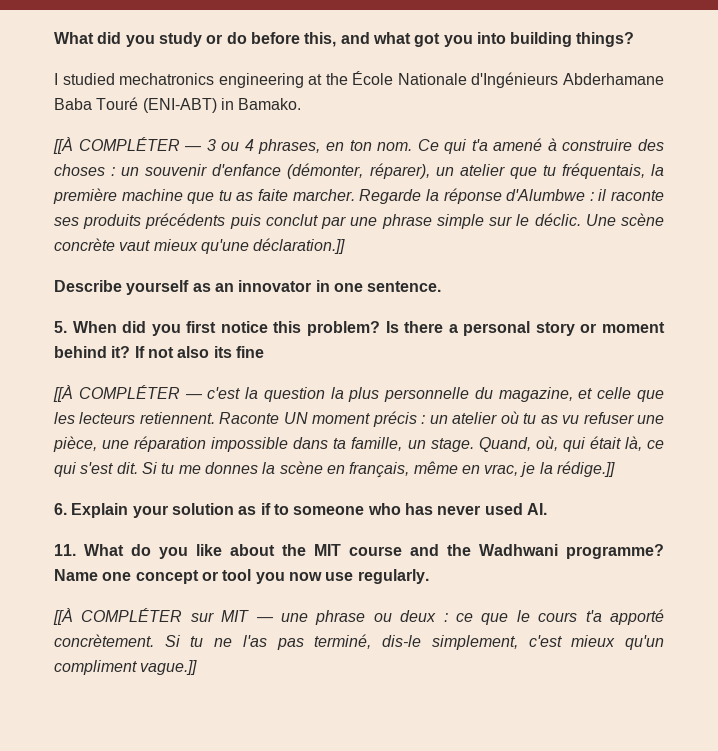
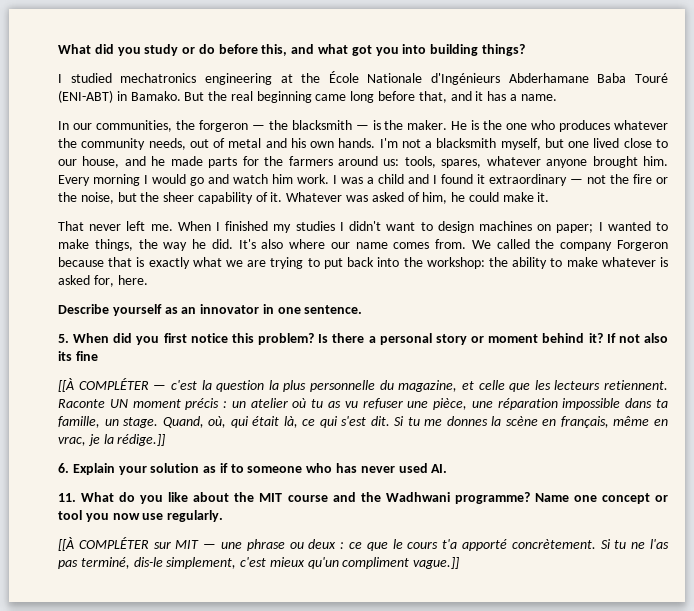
[53,137,664,154] [54,163,664,179] [53,188,665,204] [54,213,664,229] [54,238,346,254] // [[À COMPLÉTER — 3 ou 4 phrases, en ton nom. Ce qui t'a amené à construire des choses : un souvenir d'enfance (démonter, réparer), un atelier que tu fréquentais, la première machine que tu as faite marcher. Regarde la réponse d'Alumbwe : il raconte ses produits précédents puis conclut par une phrase simple sur le déclic. Une scène concrète vaut mieux qu'une déclaration.]] -> [184,91,557,103] [58,120,669,132] [58,138,668,150] [58,156,668,168] [58,174,668,186] [58,192,550,204] [58,221,669,233] [58,239,668,251] [58,257,669,269] [58,275,148,287] But the real beginning came long before that, and it has a name. // In our communities, the forgeron — the blacksmith — is the maker. He is the one who produces whatever the community needs, out of metal and his own hands. I'm not a blacksmith myself, but one lived close to our house, and he made parts for the farmers around us: tools, spares, whatever anyone brought him. Every morning I would go and watch him work. I was a child and I found it extraordinary — not the fire or the noise, but the sheer capability of it. Whatever was asked of him, he could make it. // That never left me. When I finished my studies I didn't want to design machines on paper; I wanted to make things, the way he did. It's also where our name comes from. We called the company Forgeron because that is exactly what we are trying to put back into the workshop: the ability to make whatever is asked for, here.

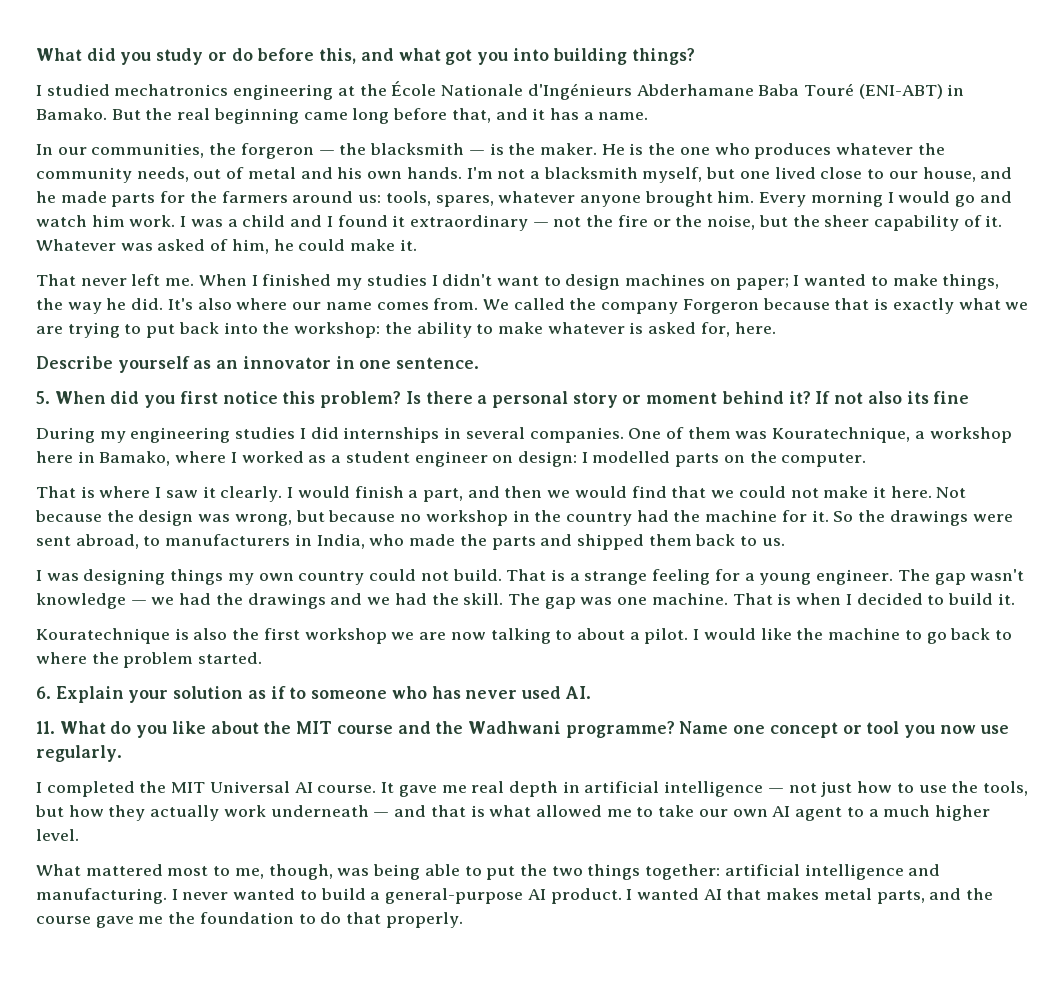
[58,378,668,392] [58,398,668,410] [58,416,668,428] [58,434,166,446] [[À COMPLÉTER — c'est la question la plus personnelle du magazine, et celle que les lecteurs retiennent. Raconte UN moment précis : un atelier où tu as vu refuser une pièce, une réparation impossible dans ta famille, un stage. Quand, où, qui était là, ce qui s'est dit. Si tu me donnes la scène en français, même en vrac, je la rédige.]] -> [36,427,1012,443] [36,451,867,467] [36,486,967,502] [35,510,1013,526] [36,534,785,550] [36,569,1025,585] [36,593,1015,609] [36,628,1012,644] [36,652,263,668] During my engineering studies I did internships in several companies. One of them was Kouratechnique, a workshop here in Bamako, where I worked as a student engineer on design: I modelled parts on the computer. // That is where I saw it clearly. I would finish a part, and then we would find that we could not make it here. Not because the design was wrong, but because no workshop in the country had the machine for it. So the drawings were sent abroad, to manufacturers in India, who made the parts and shipped them back to us. // I was designing things my own country could not build. That is a strange feeling for a young engineer. The gap wasn't knowledge — we had the drawings and we had the skill. The gap was one machine. That is when I decided to build it. // Kouratechnique is also the first workshop we are now talking to about a pilot. I would like the machine to go back to where the problem started.
[58,537,669,551] [58,557,460,569] [[À COMPLÉTER sur MIT — une phrase ou deux : ce que le cours t'a apporté concrètement. Si tu ne l'as pas terminé, dis-le simplement, c'est mieux qu'un compliment vague.]] -> [36,781,1028,797] [35,805,990,821] [36,829,79,841] [36,864,941,880] [36,888,994,904] [36,912,463,928] I completed the MIT Universal AI course. It gave me real depth in artificial intelligence — not just how to use the tools, but how they actually work underneath — and that is what allowed me to take our own AI agent to a much higher level. // What mattered most to me, though, was being able to put the two things together: artificial intelligence and manufacturing. I never wanted to build a general-purpose AI product. I wanted AI that makes metal parts, and the course gave me the foundation to do that properly.

